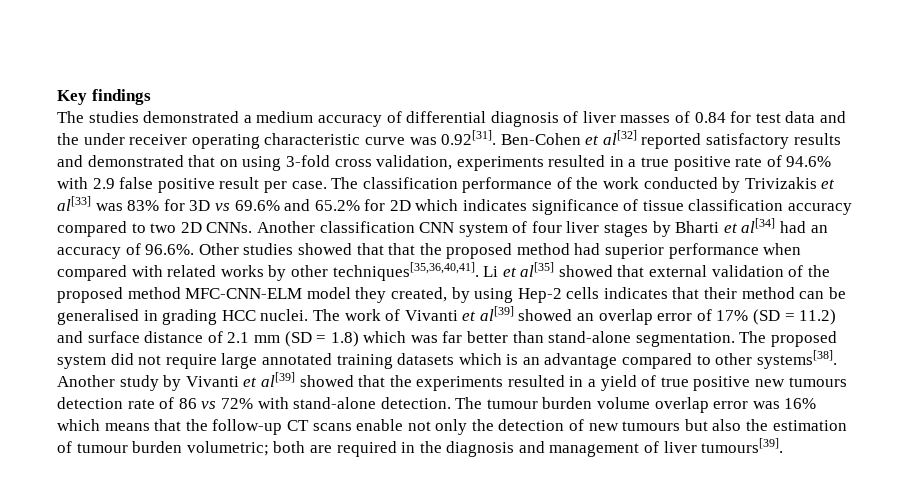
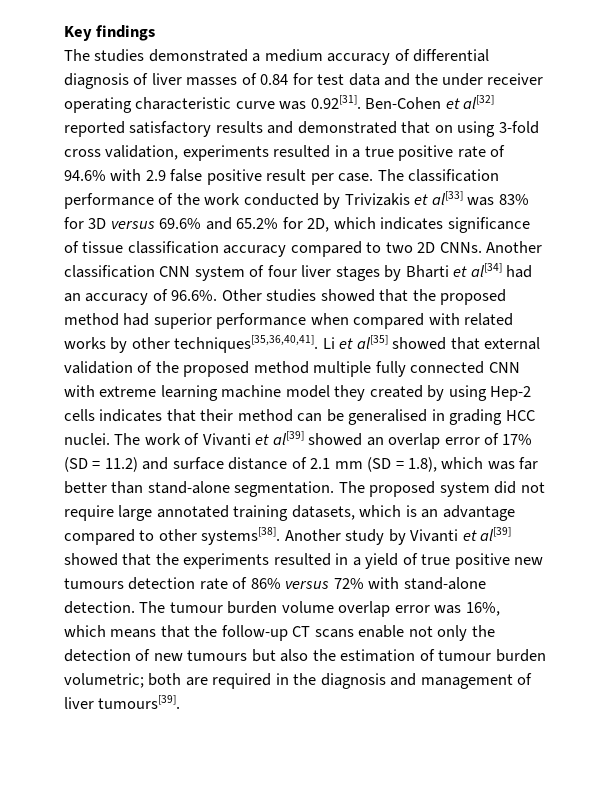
[214,203,230,211] vs -> [110,221,155,229] versus
[389,200,411,211] 2D -> [307,218,330,232] 2D,
[388,243,416,255] that -> (409, 295) none
[185,288,303,299] MFC-CNN-ELM -> [313,361,520,377] [64,385,282,401] multiple fully connected CNN with extreme learning machine
[390,287,447,302] created, -> [369,385,423,398] created
[330,331,359,347] 1.8) -> [408,457,438,472] 1.8),
[397,353,455,365] datasets -> [291,505,355,520] datasets,
[178,398,217,409] 86 vs -> [250,578,330,589] 86% versus
[784,398,817,409] 16% -> [465,602,500,616] 16%,

